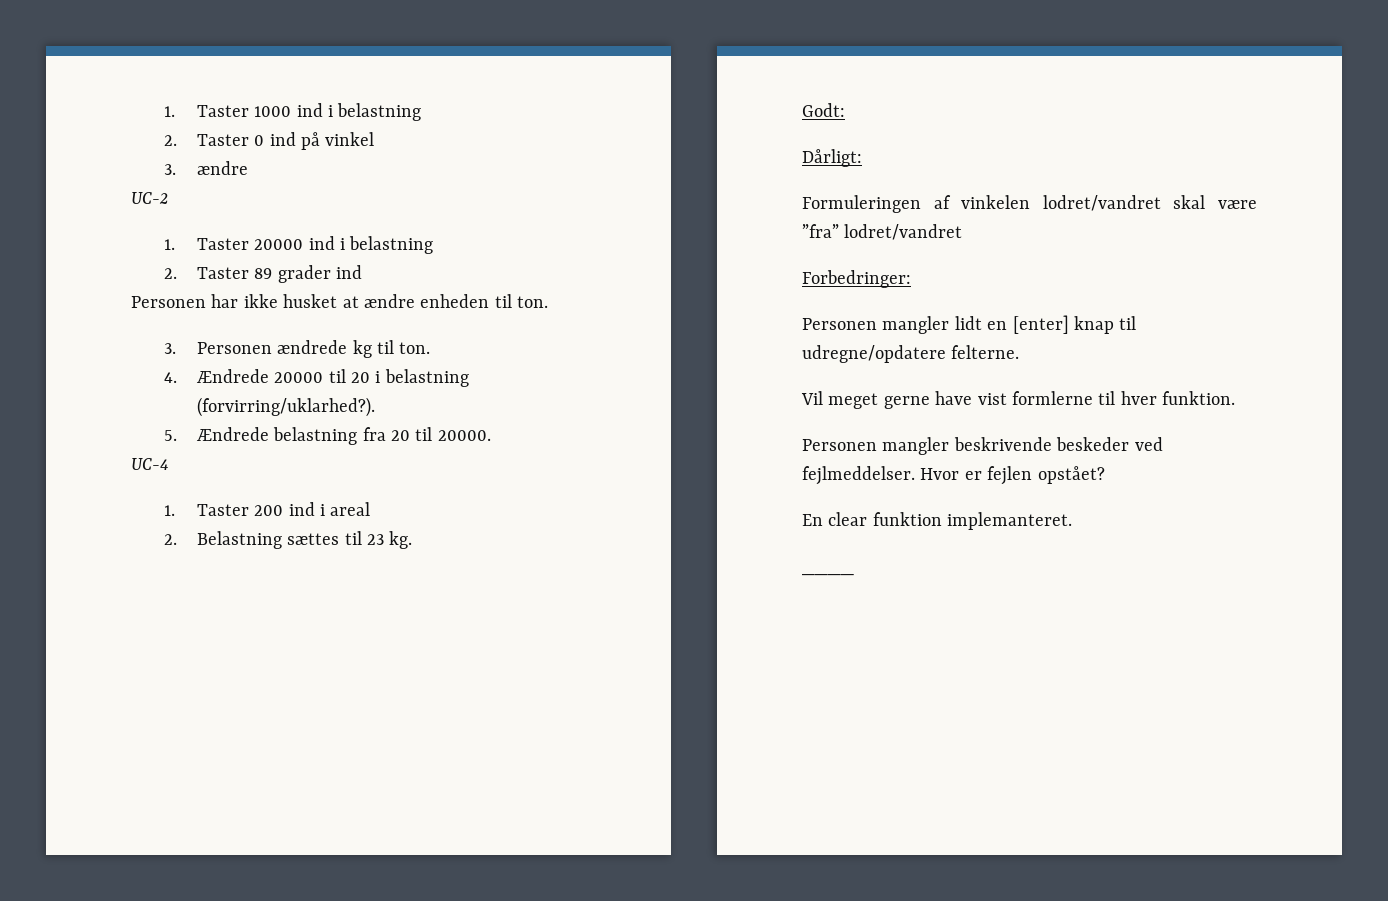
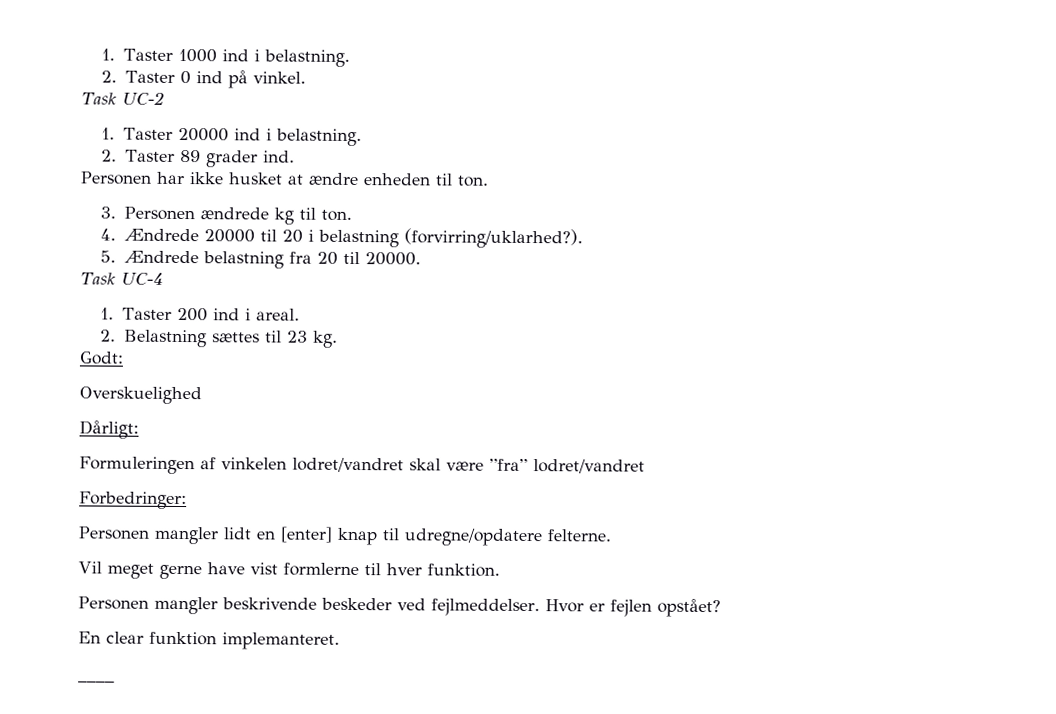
[337,103,422,121] belastning -> [263,49,350,67] belastning.
[325,132,375,146] [163,161,248,175] vinkel // 3. ændre // -> [252,71,306,84] [81,92,117,105] vinkel. // Task
[349,236,434,254] belastning -> [275,128,362,147] belastning.
[336,265,363,279] ind -> [262,150,295,163] ind.
(491, 435) none -> [80,272,116,285] Task
[330,502,371,516] areal -> [255,308,300,321] areal.
(845, 110) none -> [79,386,202,405] // Overskuelighed

